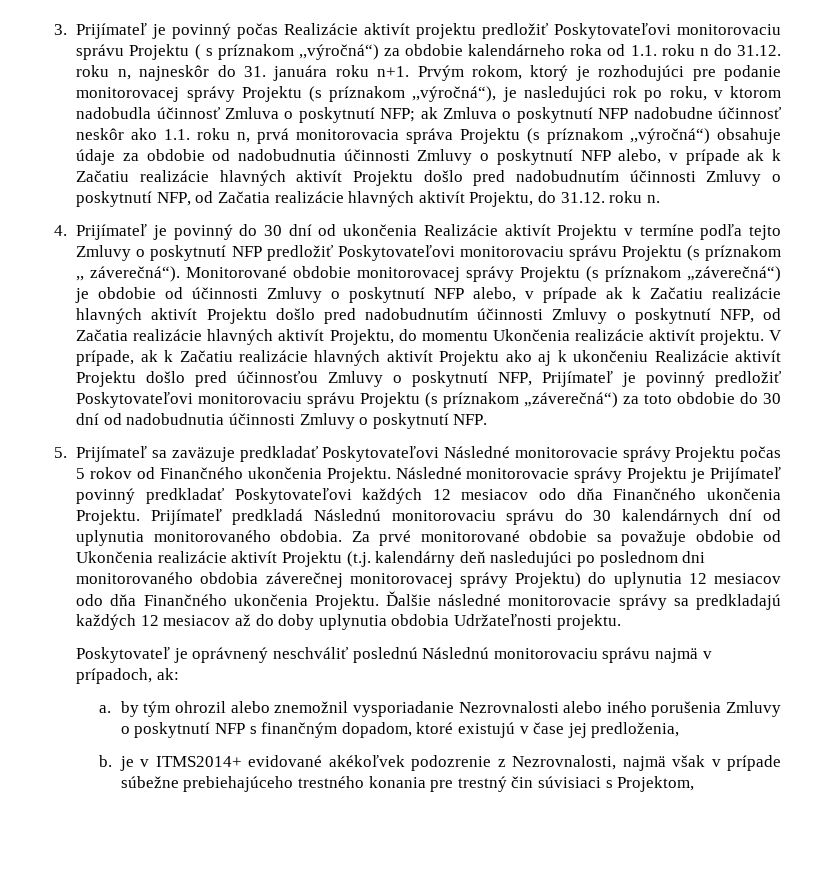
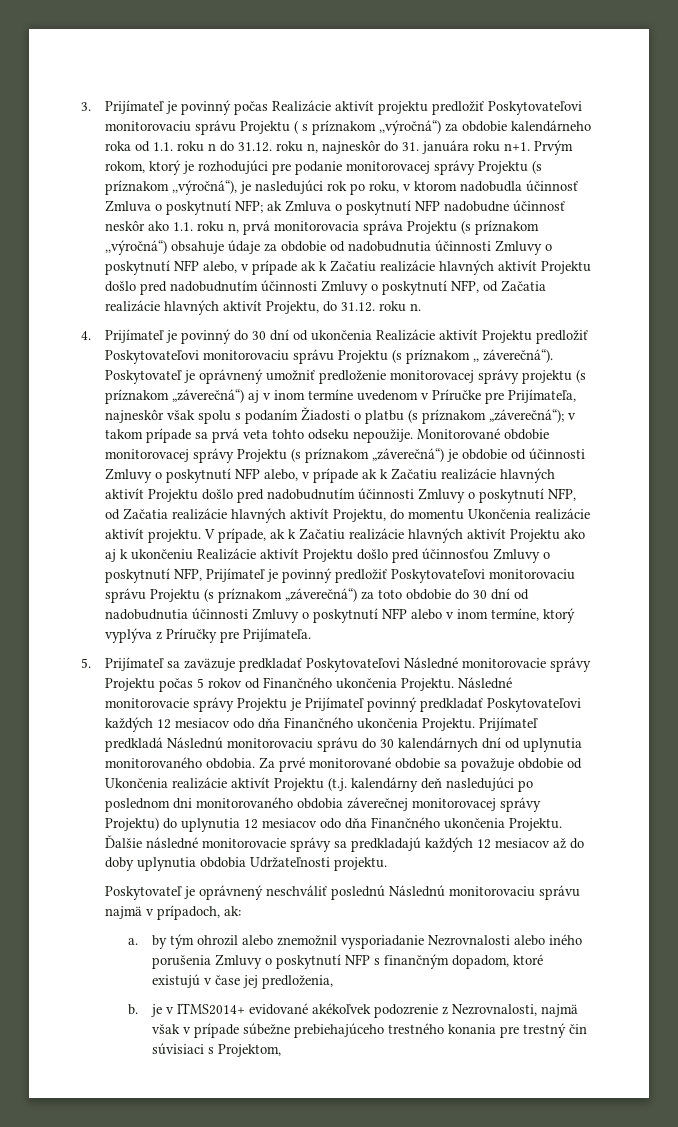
[623,224,781,240] [76,245,262,261] v termíne podľa tejto Zmluvy o poskytnutí NFP -> (532, 336) none
(181, 274) none -> [104,369,586,384] [104,389,576,404] [104,407,576,424] [104,428,413,443] Poskytovateľ je oprávnený umožniť predloženie monitorovacej správy projektu (s príznakom „záverečná“) aj v inom termíne uvedenom v Príručke pre Prijímateľa, najneskôr však spolu s podaním Žiadosti o platbu (s príznakom „záverečná“); v takom prípade sa prvá veta tohto odseku nepoužije.
[453,414,488,425] NFP. -> [381,608,575,623] [104,628,311,643] NFP alebo v inom termíne, ktorý vyplýva z Príručky pre Prijímateľa.

